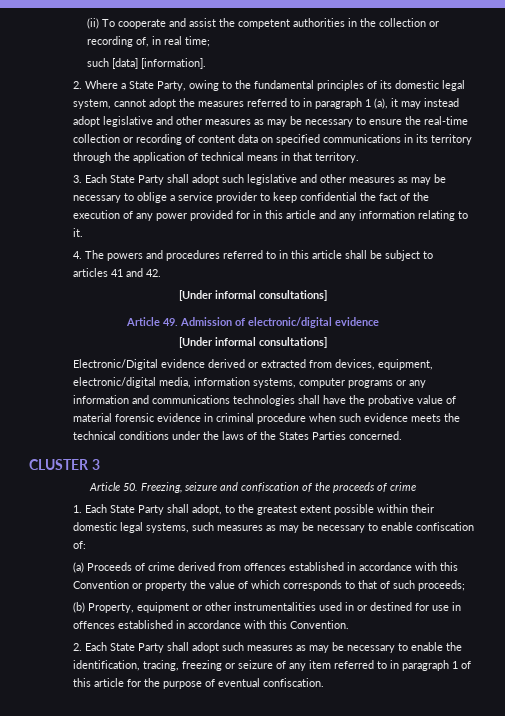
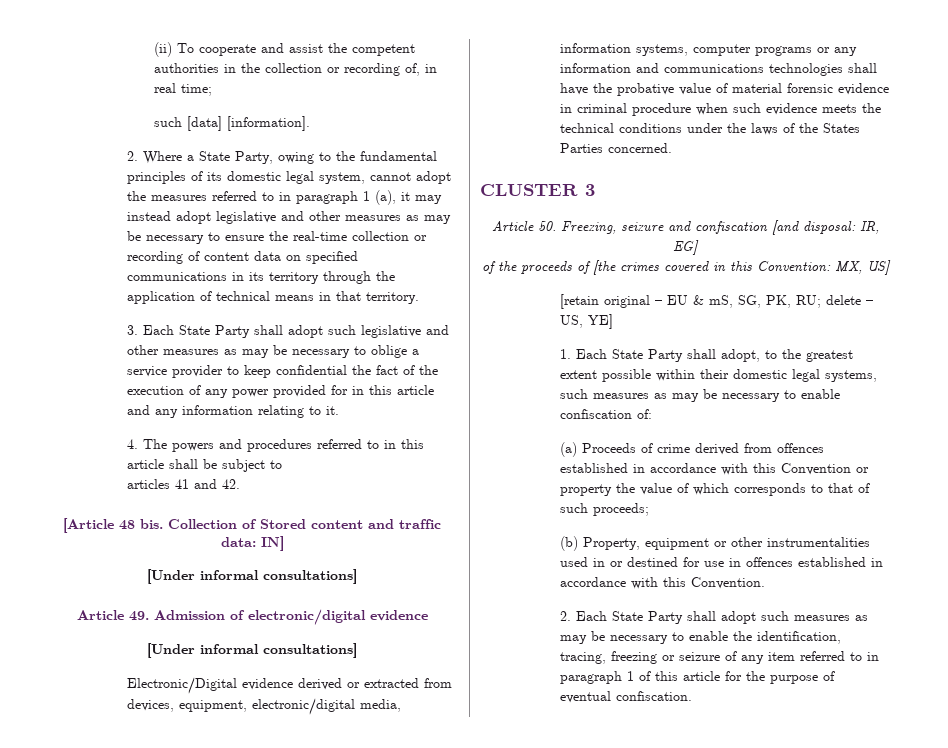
(161, 273) none -> [63,518,441,533] [220,536,284,551] // [Article 48 bis. Collection of Stored content and traffic data: IN]
[301,482,416,493] of the proceeds of crime -> [771,220,879,235] [673,240,699,255] [481,260,891,275] [560,294,874,309] [560,314,614,329] [and disposal: IR, EG] // of the proceeds of [the crimes covered in this Convention: MX, US] // [retain original – EU & mS, SG, PK, RU; delete – US, YE]

